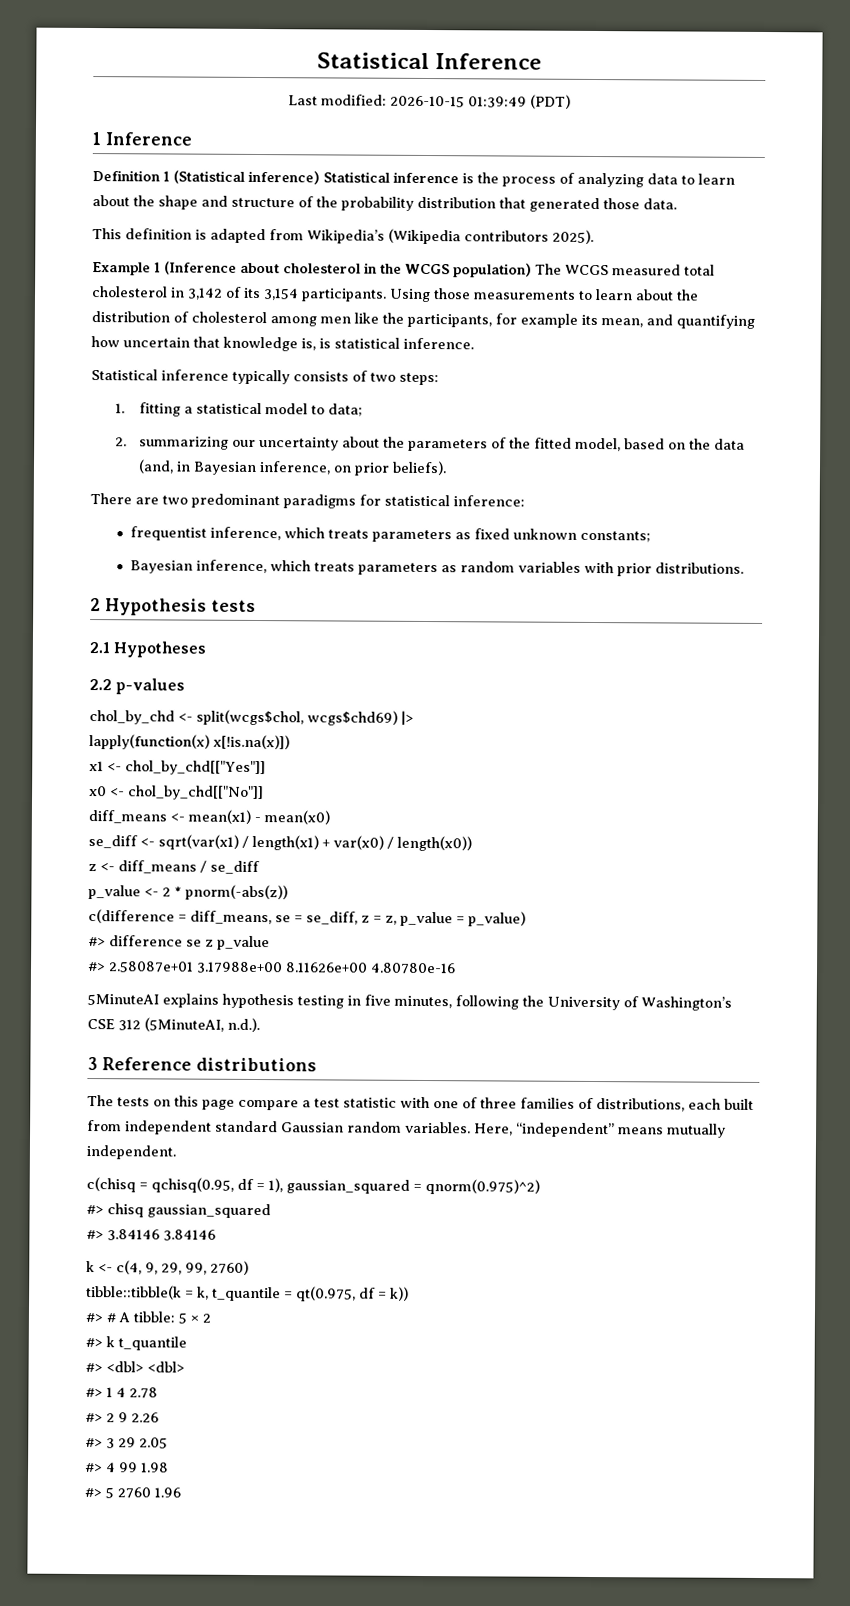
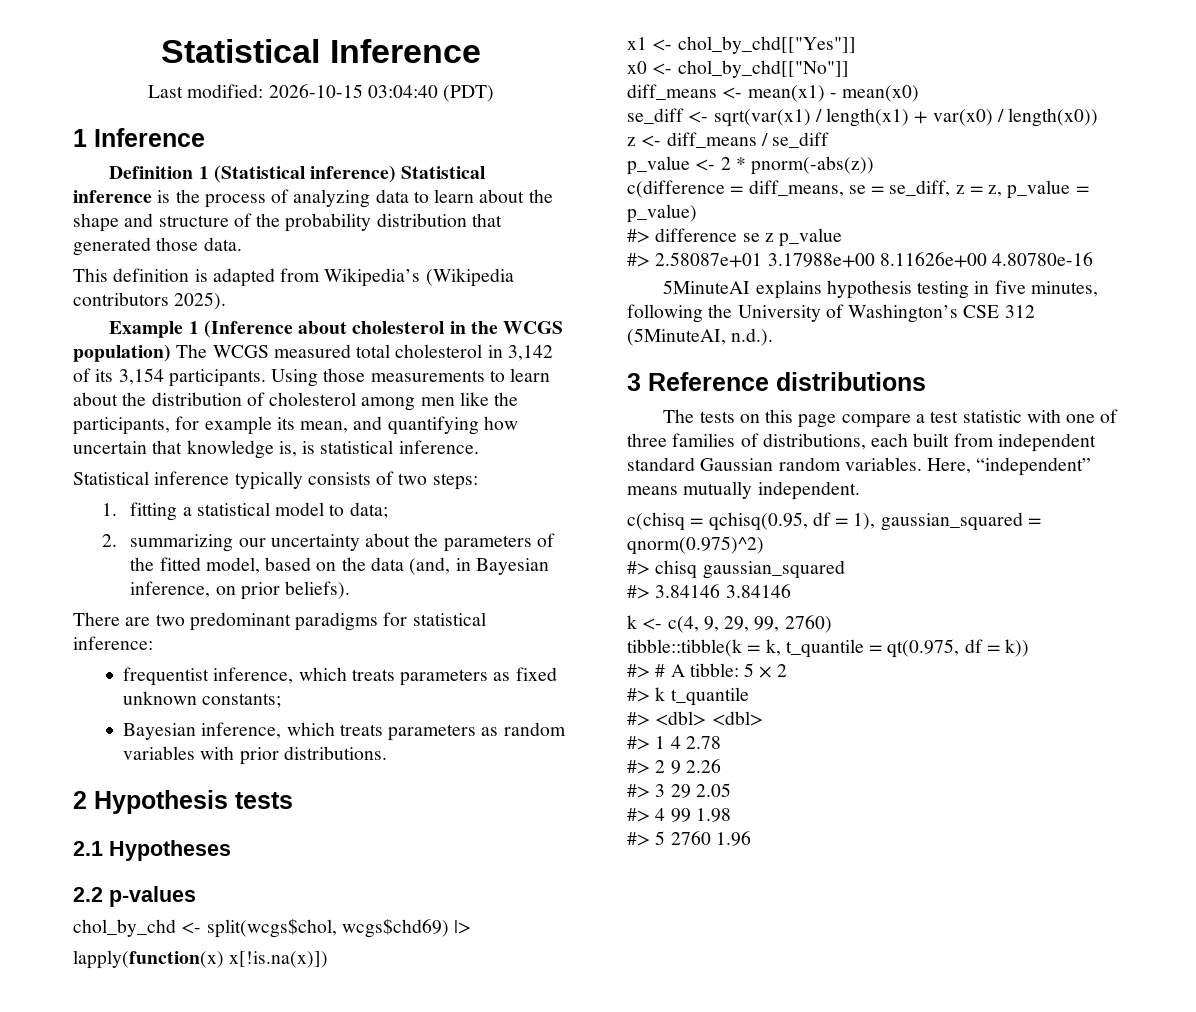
[468,96,527,108] 01:39:49 -> [367,85,438,98] 03:04:40

